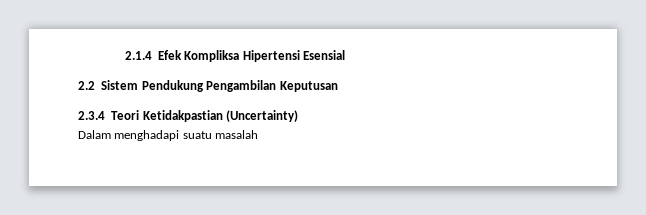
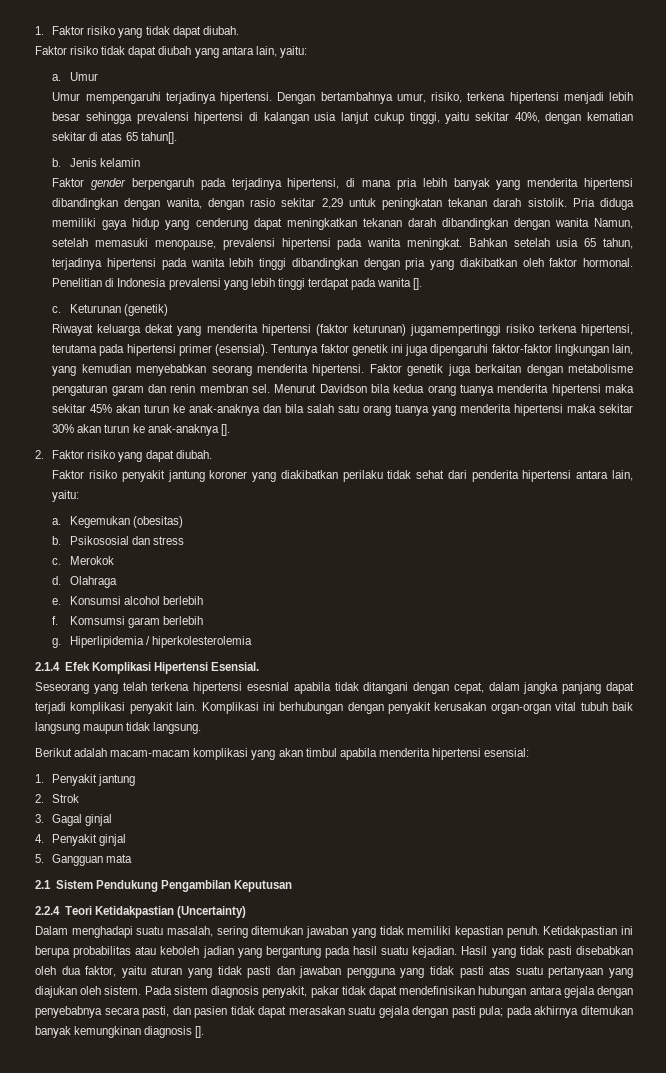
[124,50,346,62] [78,81,95,90] 2.1.4 Efek Kompliksa Hipertensi Esensial // 2.2 -> [35,26,239,38] [35,46,307,58] [52,72,98,81] [52,92,633,104] [52,112,633,124] [52,132,177,144] [52,158,140,167] [52,178,633,190] [52,198,635,210] [52,218,633,230] [52,238,633,250] [52,258,634,270] [52,278,423,290] [52,304,168,316] [52,324,633,336] [52,344,634,356] [52,364,634,376] [52,384,634,396] [52,404,633,416] [52,424,230,436] [35,450,212,462] [52,470,633,482] [52,490,80,502] [52,516,183,528] [52,536,184,545] [52,556,114,565] [52,576,117,588] [52,596,203,605] [52,616,203,628] [52,636,252,648] [35,662,260,674] [35,682,634,694] [35,702,633,714] [35,722,202,734] [35,748,530,760] [35,774,136,786] [35,794,80,803] [35,814,113,826] [35,834,127,846] [35,854,133,866] [35,880,51,889] 1. Faktor risiko yang tidak dapat diubah. // Faktor risiko tidak dapat diubah yang antara lain, yaitu: // a. Umur // Umur mempengaruhi terjadinya hipertensi. Dengan bertambahnya umur, risiko, terkena hipertensi menjadi lebih besar sehingga prevalensi hipertensi di kalangan usia lanjut cukup tinggi, yaitu sekitar 40%, dengan kematian sekitar di atas 65 tahun[]. // b. Jenis kelamin // Faktor gender berpengaruh pada terjadinya hipertensi, di mana pria lebih banyak yang menderita hipertensi dibandingkan dengan wanita, dengan rasio sekitar 2,29 untuk peningkatan tekanan darah sistolik. Pria diduga memiliki gaya hidup yang cenderung dapat meningkatkan tekanan darah dibandingkan dengan wanita Namun, setelah memasuki menopause, prevalensi hipertensi pada wanita meningkat. Bahkan setelah usia 65 tahun, terjadinya hipertensi pada wanita lebih tinggi dibandingkan dengan pria yang diakibatkan oleh faktor hormonal. Penelitian di Indonesia prevalensi yang lebih tinggi terdapat pada wanita []. // c. Keturunan (genetik) // Riwayat keluarga dekat yang menderita hipertensi (faktor keturunan) jugamempertinggi risiko terkena hipertensi, terutama pada hipertensi primer (esensial). Tentunya faktor genetik ini juga dipengaruhi faktor-faktor lingkungan lain, yang kemudian menyebabkan seorang menderita hipertensi. Faktor genetik juga berkaitan dengan metabolisme pengaturan garam dan renin membran sel. Menurut Davidson bila kedua orang tuanya menderita hipertensi maka sekitar 45% akan turun ke anak-anaknya dan bila salah satu orang tuanya yang menderita hipertensi maka sekitar 30% akan turun ke anak-anaknya []. // 2. Faktor risiko yang dapat diubah. // Faktor risiko penyakit jantung koroner yang diakibatkan perilaku tidak sehat dari penderita hipertensi antara lain, yaitu: // a. Kegemukan (obesitas) // b. Psikososial dan stress // c. Merokok // d. Olahraga // e. Konsumsi alcohol berlebih // f. Komsumsi garam berlebih // g. Hiperlipidemia / hiperkolesterolemia // 2.1.4 Efek Komplikasi Hipertensi Esensial. // Seseorang yang telah terkena hipertensi esesnial apabila tidak ditangani dengan cepat, dalam jangka panjang dapat terjadi komplikasi penyakit lain. Komplikasi ini berhubungan dengan penyakit kerusakan organ-organ vital tubuh baik langsung maupun tidak langsung. // Berikut adalah macam-macam komplikasi yang akan timbul apabila menderita hipertensi esensial: // 1. Penyakit jantung // 2. Strok // 3. Gagal ginjal // 4. Penyakit ginjal // 5. Gangguan mata // 2.1
[78,111,105,120] 2.3.4 -> [35,906,60,915] 2.2.4
[215,130,259,139] masalah -> [167,926,633,938] [35,946,633,958] [35,966,633,978] [35,986,633,998] [35,1006,633,1018] [35,1026,205,1038] masalah, sering ditemukan jawaban yang tidak memiliki kepastian penuh. Ketidakpastian ini berupa probabilitas atau keboleh jadian yang bergantung pada hasil suatu kejadian. Hasil yang tidak pasti disebabkan oleh dua faktor, yaitu aturan yang tidak pasti dan jawaban pengguna yang tidak pasti atas suatu pertanyaan yang diajukan oleh sistem. Pada sistem diagnosis penyakit, pakar tidak dapat mendefinisikan hubungan antara gejala dengan penyebabnya secara pasti, dan pasien tidak dapat merasakan suatu gejala dengan pasti pula; pada akhirnya ditemukan banyak kemungkinan diagnosis [].

